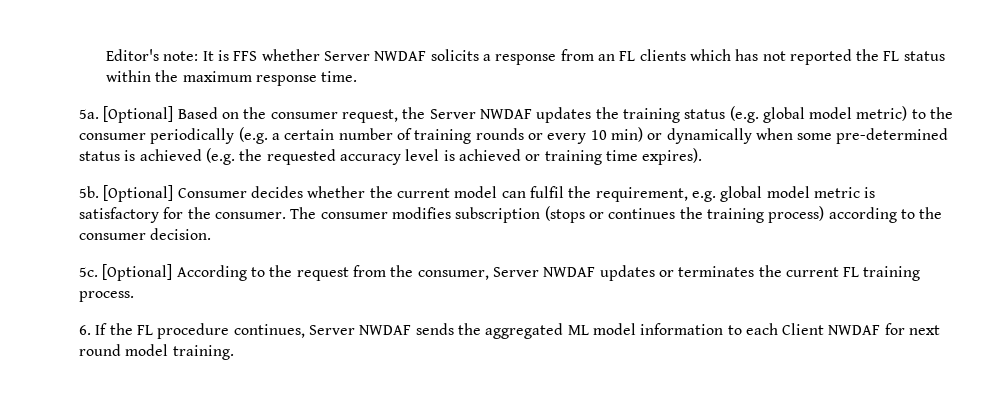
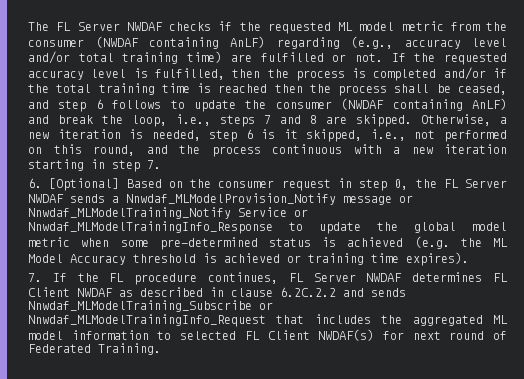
[106,49,945,65] [106,70,358,86] [79,109,100,119] Editor's note: It is FFS whether Server NWDAF solicits a response from an FL clients which has not reported the FL status within the maximum response time. // 5a. -> [28,21,507,34] [28,36,507,49] [28,51,507,65] [28,67,508,81] [28,83,508,96] [28,98,507,112] [28,114,507,127] [28,129,507,142] [28,144,507,157] [28,159,162,172] [28,178,43,188] The FL Server NWDAF checks if the requested ML model metric from the consumer (NWDAF containing AnLF) regarding (e.g., accuracy level and/or total training time) are fulfilled or not. If the requested accuracy level is fulfilled, then the process is completed and/or if the total training time is reached then the process shall be ceased, and step 6 follows to update the consumer (NWDAF containing AnLF) and break the loop, i.e., steps 7 and 8 are skipped. Otherwise, a new iteration is needed, step 6 is it skipped, i.e., not performed on this round, and the process continuous with a new iteration starting in step 7. // 6.
[341,106,954,123] [79,127,752,144] request, the Server NWDAF updates the training status (e.g. global model metric) to the consumer periodically (e.g. a certain number of training rounds or every 10 min) or dynamically -> [281,178,507,191] [28,193,414,205] [28,207,309,219] [28,221,507,234] [28,237,71,247] request in step 0, the FL Server NWDAF sends a Nnwdaf_MLModelProvision_Notify message or Nnwdaf_MLModelTraining_Notify Service or Nnwdaf_MLModelTrainingInfo_Response to update the global model metric
[266,149,440,165] requested accuracy level -> [493,238,509,247] [28,254,197,265] ML Model Accuracy threshold
[79,185,876,202] [79,206,943,223] [79,228,212,240] [79,264,921,281] [79,291,135,302] [79,325,92,335] 5b. [Optional] Consumer decides whether the current model can fulfil the requirement, e.g. global model metric is satisfactory for the consumer. The consumer modifies subscription (stops or continues the training process) according to the consumer decision. // 5c. [Optional] According to the request from the consumer, Server NWDAF updates or terminates the current FL training process. // 6. -> [28,273,43,282] 7.
[308,323,454,335] Server NWDAF sends -> [288,272,509,282] [28,287,407,297] [28,300,274,312] [28,314,371,327] FL Server NWDAF determines FL Client NWDAF as described in clause 6.2C.2.2 and sends Nnwdaf_MLModelTraining_Subscribe or Nnwdaf_MLModelTrainingInfo_Request that includes
[745,323,941,335] [79,344,234,360] each Client NWDAF for next round model training. -> [180,329,507,341] [28,343,162,355] selected FL Client NWDAF(s) for next round of Federated Training.

